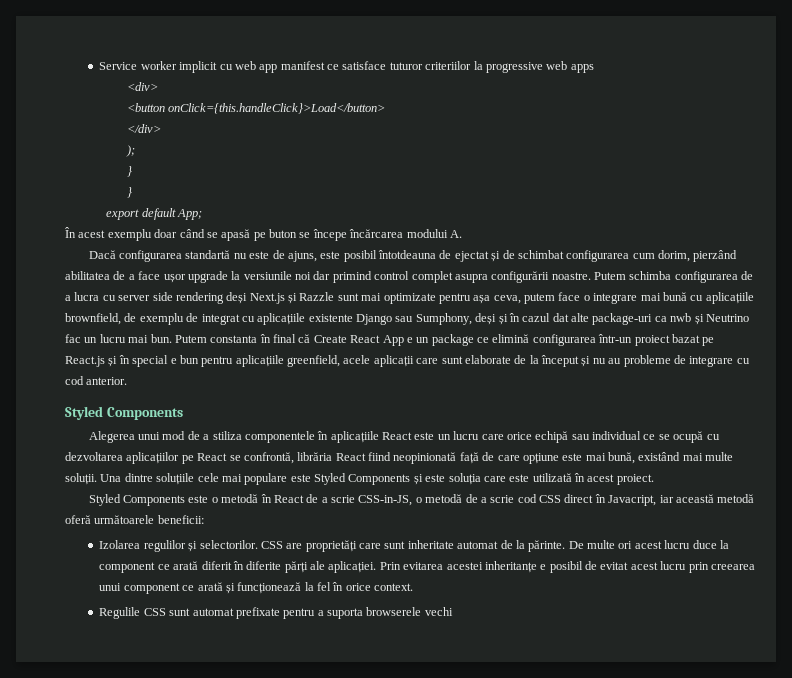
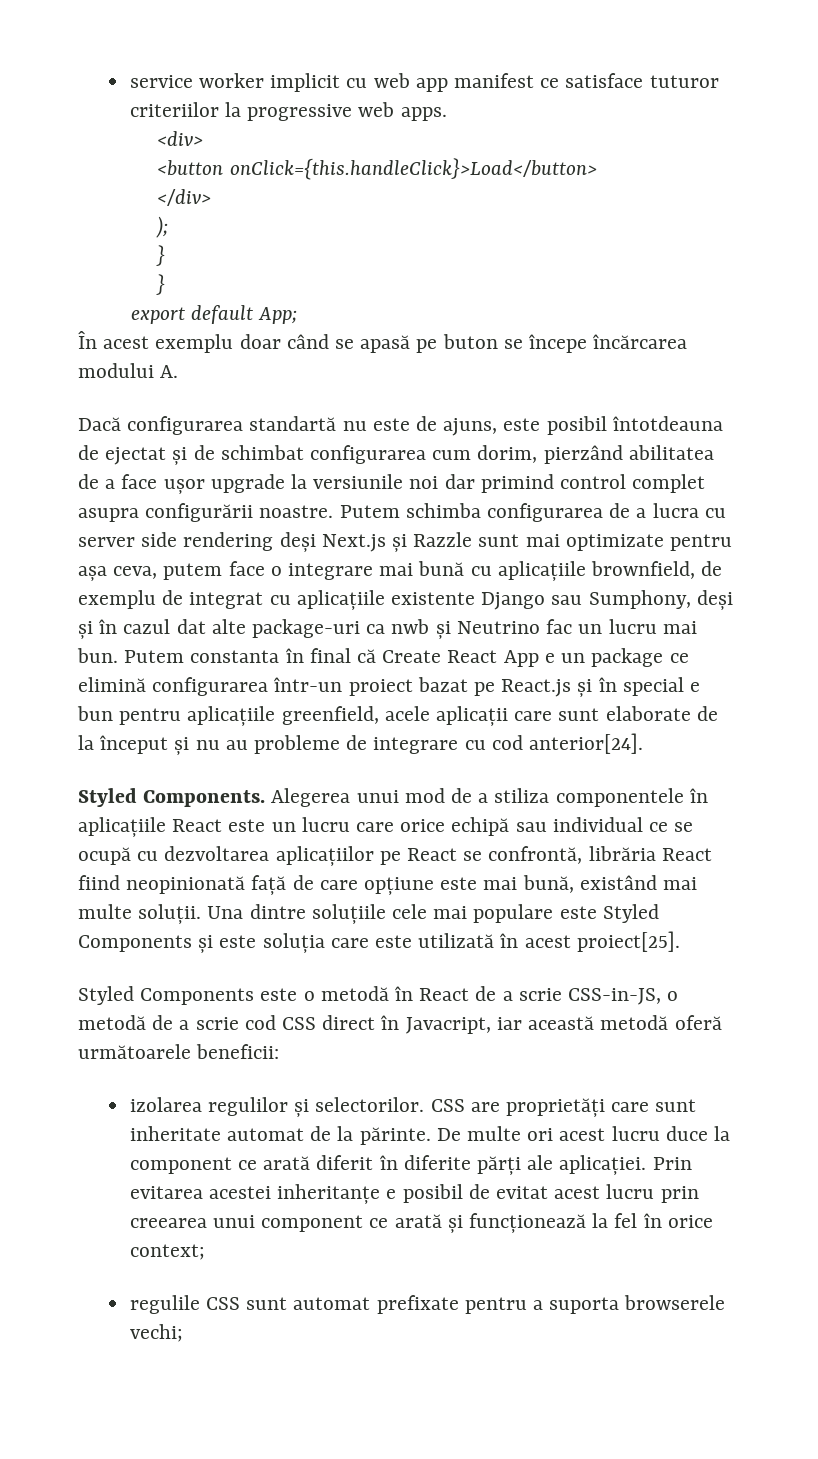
[99,62,138,70] Service -> [129,75,193,88] service
[570,64,594,73] apps -> [400,107,447,121] apps.
[86,377,128,385] [65,406,183,420] anterior. // Styled Components // -> [529,733,644,754] [78,788,266,807] anterior[24]. // Styled Components.
[616,474,654,485] proiect. -> [576,931,680,952] proiect[25].
[99,540,141,549] Izolarea -> [129,1097,202,1112] izolarea
[374,583,414,591] [99,607,141,619] context. // Regulile -> [129,1244,205,1260] [129,1295,200,1314] context; // regulile
[424,607,453,616] vechi -> [129,1324,183,1342] vechi;

